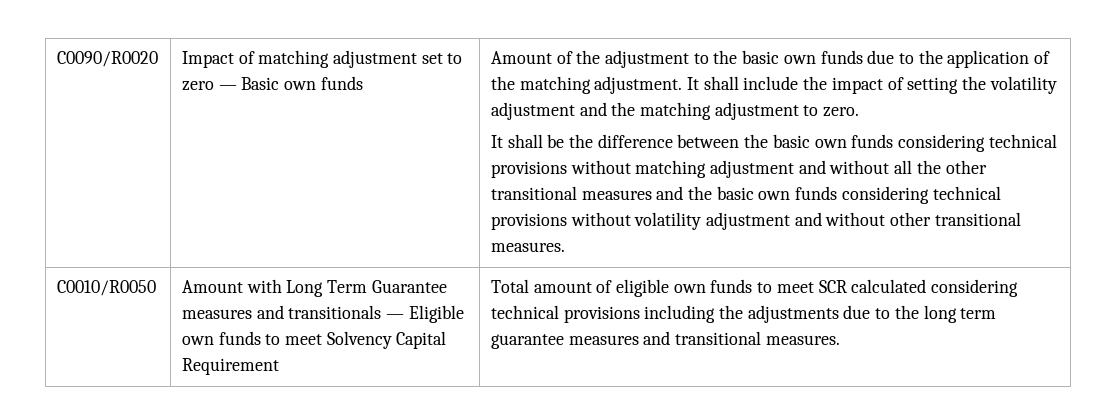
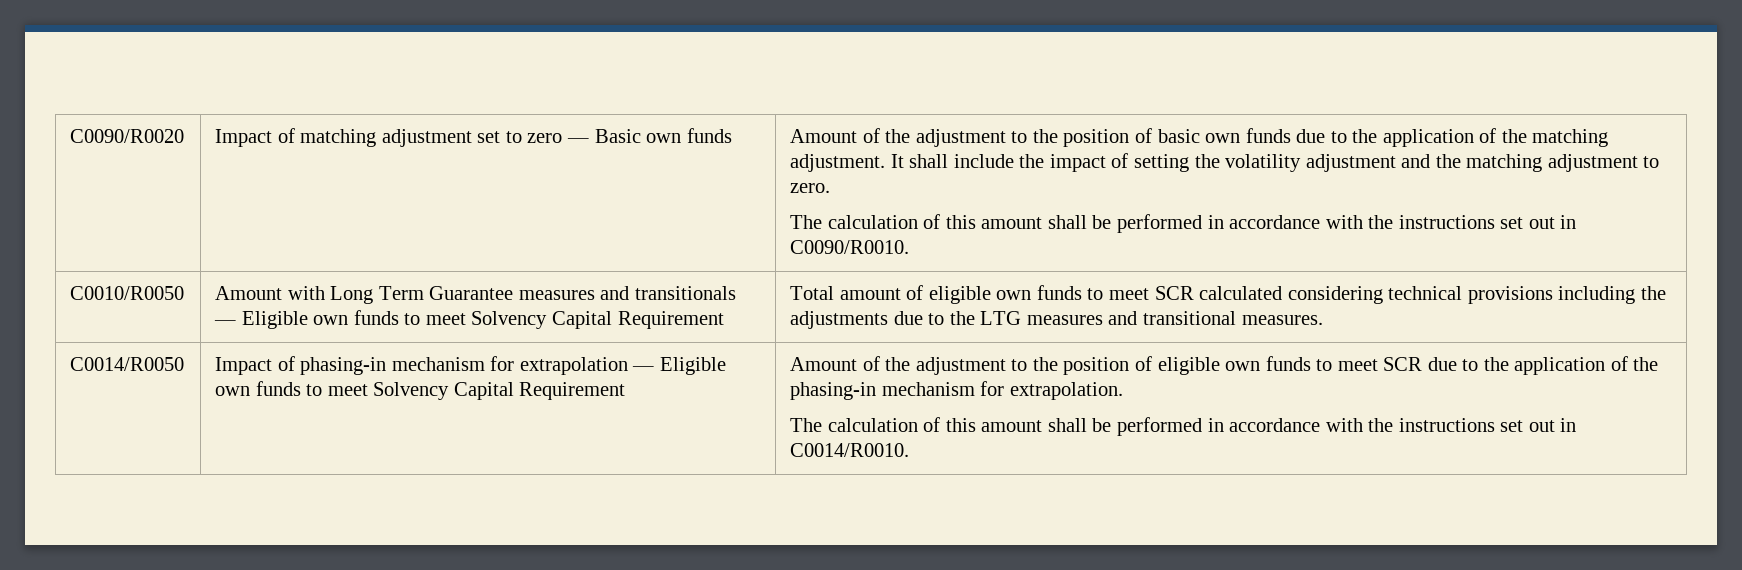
(738, 57) none -> [1063,128,1152,147] position of
[490,134,1057,152] [490,160,987,178] [490,186,1001,204] [490,212,1021,230] [490,242,565,252] It shall be the difference between the basic own funds considering technical provisions without matching adjustment and without all the other transitional measures and the basic own funds considering technical provisions without volatility adjustment and without other transitional measures. -> [790,214,1577,233] [790,240,910,254] The calculation of this amount shall be performed in accordance with the instructions set out in C0090/R0010.
[923,305,997,323] [490,334,564,349] long term guarantee -> [980,311,1022,325] LTG
(840, 340) none -> [70,357,185,371] [215,356,726,375] [215,381,626,400] [790,356,1659,375] [790,381,1123,400] [790,417,1577,436] [790,443,910,457] // C0014/R0050 | Impact of phasing-in mechanism for extrapolation — Eligible own funds to meet Solvency Capital Requirement | Amount of the adjustment to the position of eligible own funds to meet SCR due to the application of the phasing-in mechanism for extrapolation. // The calculation of this amount shall be performed in accordance with the instructions set out in C0014/R0010.

